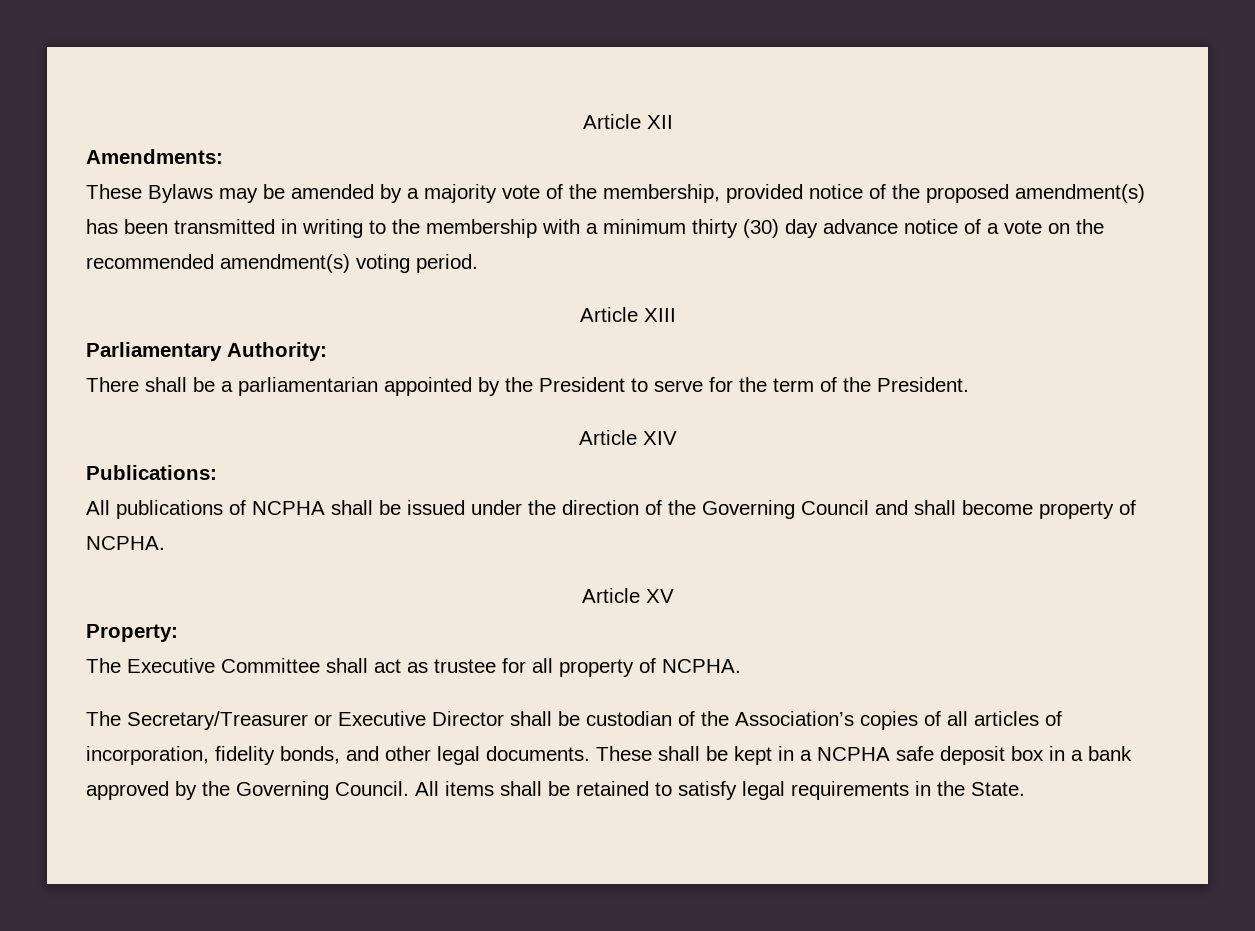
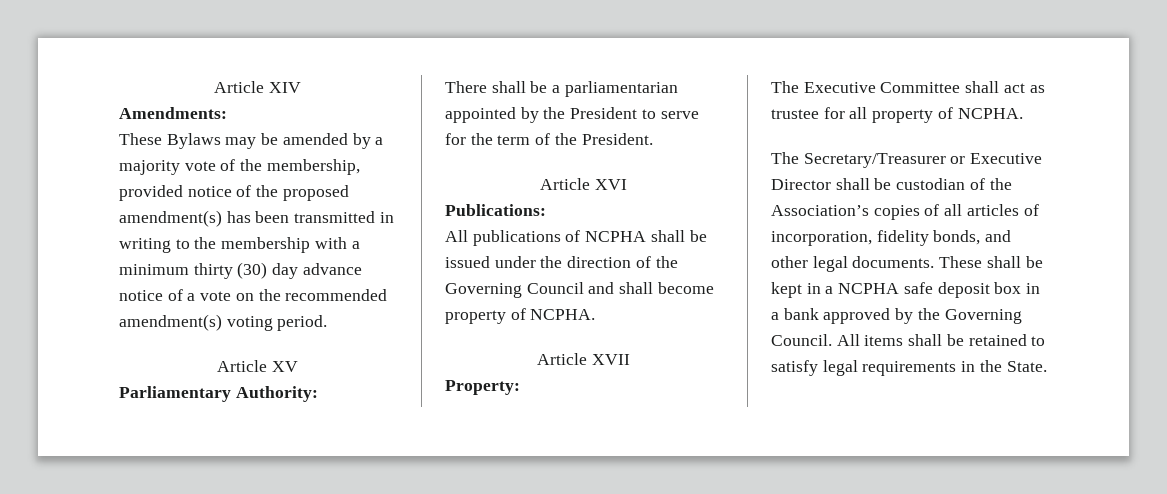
[582,114,673,129] Article XII -> [214,81,301,93] Article XIV
[643,308,676,322] XIII -> [271,361,298,372] XV
[642,431,677,445] XIV -> [594,179,627,190] XVI
[645,589,674,603] XV -> [591,354,630,365] XVII

